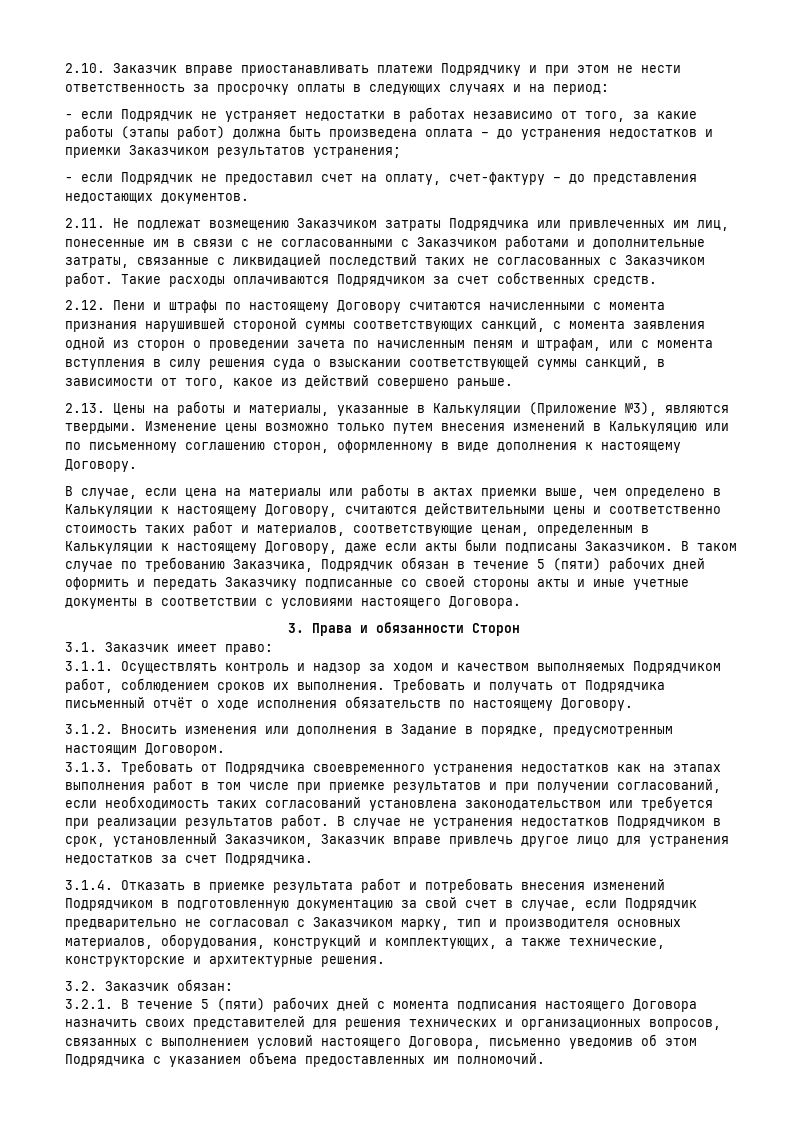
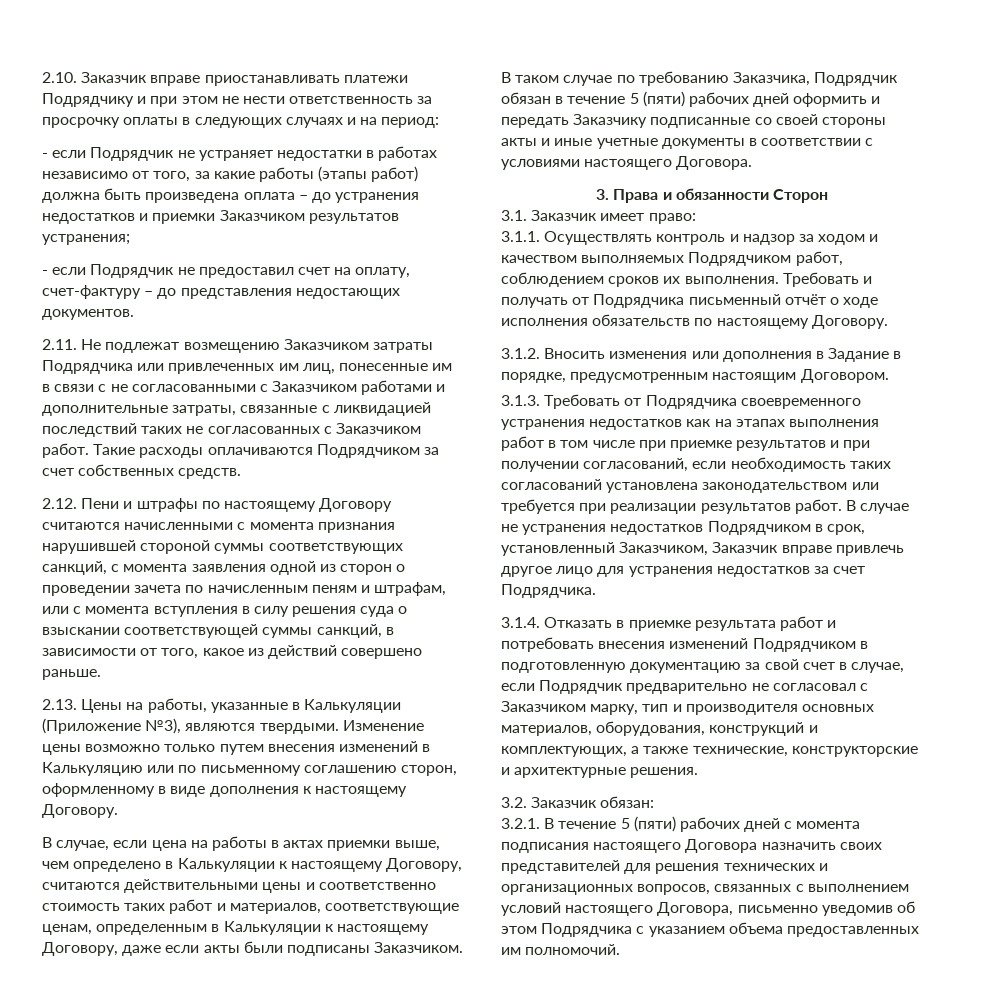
[177,401,329,416] работы и материалы, -> [147,698,207,713] работы,
[249,488,353,499] материалы или -> (208, 844) none

